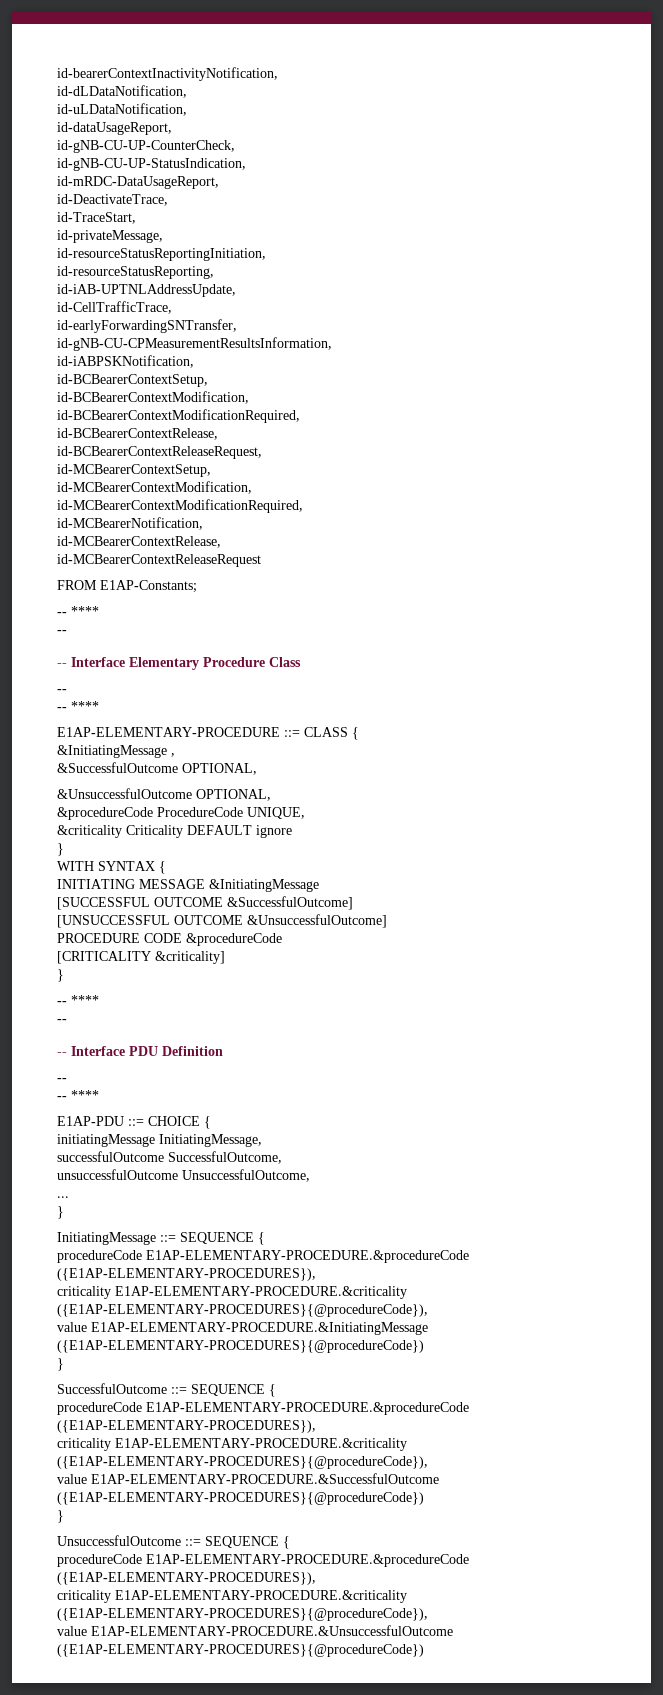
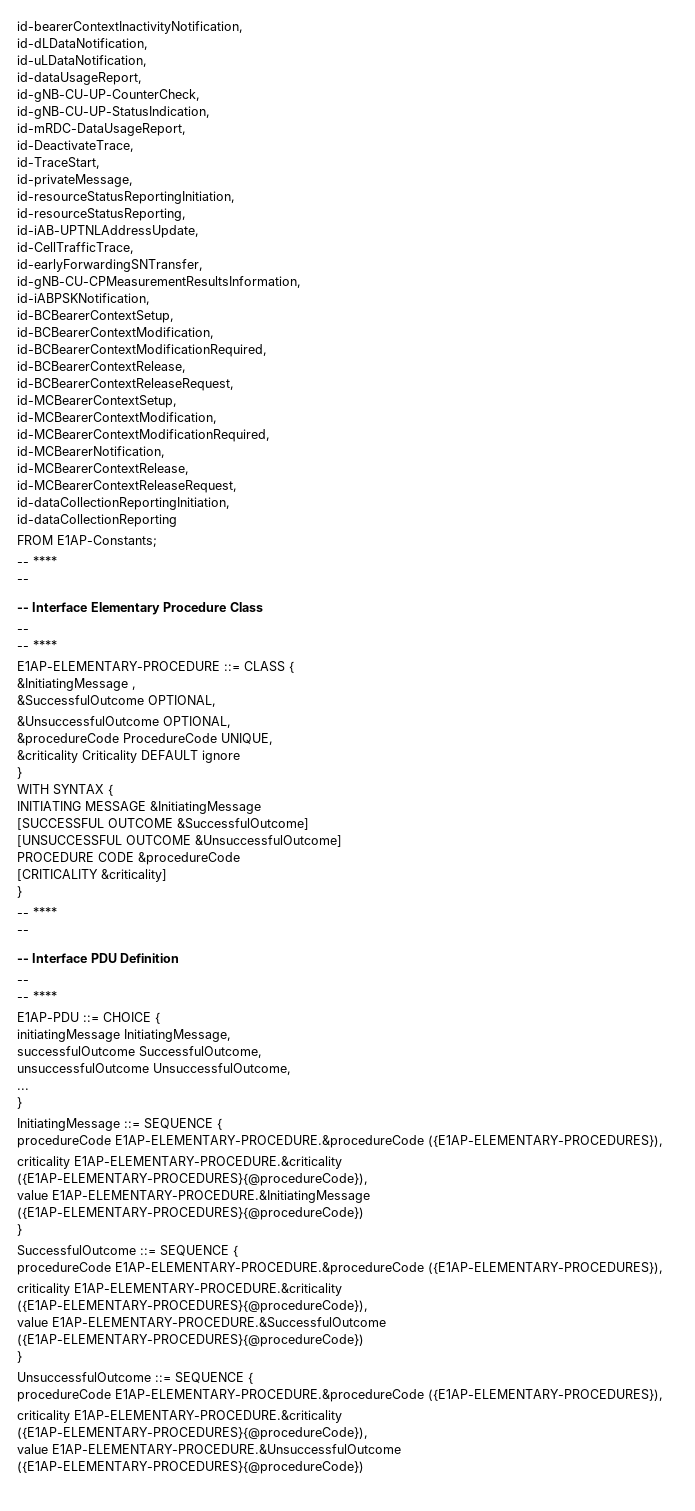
[57,554,261,567] id-MCBearerContextReleaseRequest -> [17,480,237,493] [17,497,230,510] [17,514,177,527] id-MCBearerContextReleaseRequest, // id-dataCollectionReportingInitiation, // id-dataCollectionReporting

